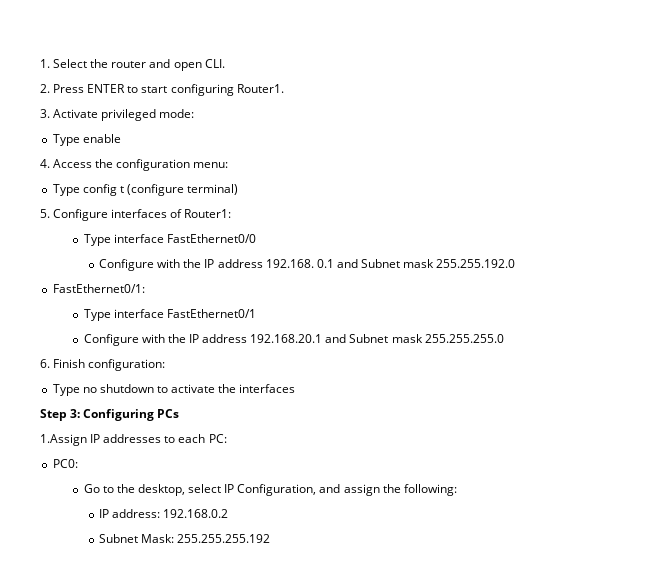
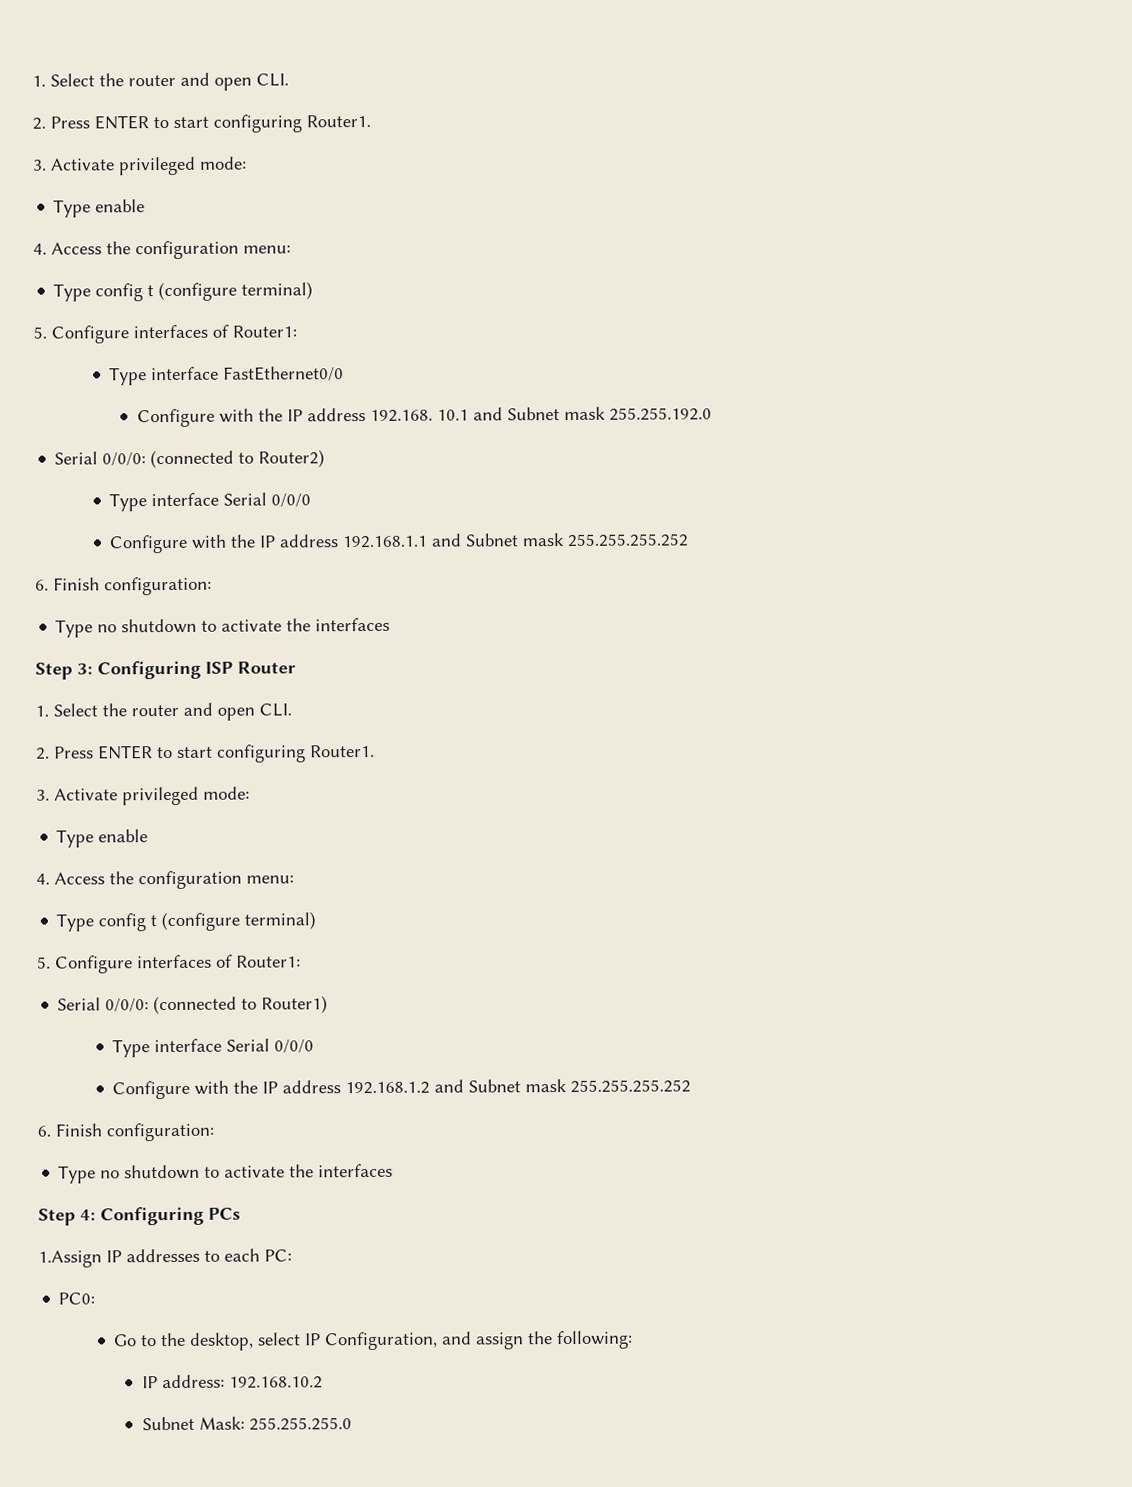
[316,259,334,268] 0.1 -> [436,409,469,421] 10.1
[52,284,145,293] [83,309,256,321] [83,334,504,346] FastEthernet0/1: // Type interface FastEthernet0/1 // Configure with the IP address 192.168.20.1 and Subnet mask 255.255.255.0 -> [54,449,326,469] [109,492,312,512] [109,533,690,554] Serial 0/0/0: (connected to Router2) // Type interface Serial 0/0/0 // Configure with the IP address 192.168.1.1 and Subnet mask 255.255.255.252
(155, 415) none -> [205,661,296,674] [35,702,292,721] [36,744,375,763] [36,786,250,806] [56,829,149,848] [36,870,294,890] [56,911,317,932] [37,954,301,974] [57,995,329,1015] [112,1038,315,1058] [112,1078,692,1100] [37,1122,215,1142] [58,1163,394,1184] [38,1206,204,1226] ISP Router // 1. Select the router and open CLI. // 2. Press ENTER to start configuring Router1. // 3. Activate privileged mode: // Type enable // 4. Access the configuration menu: // Type config t (configure terminal) // 5. Configure interfaces of Router1: // Serial 0/0/0: (connected to Router1) // Type interface Serial 0/0/0 // Configure with the IP address 192.168.1.2 and Subnet mask 255.255.255.252 // 6. Finish configuration: // Type no shutdown to activate the interfaces // Step 4: Configuring
[163,509,229,518] 192.168.0.2 -> [228,1376,323,1389] 192.168.10.2
[177,534,271,543] 255.255.255.192 -> [248,1417,352,1431] 255.255.255.0

